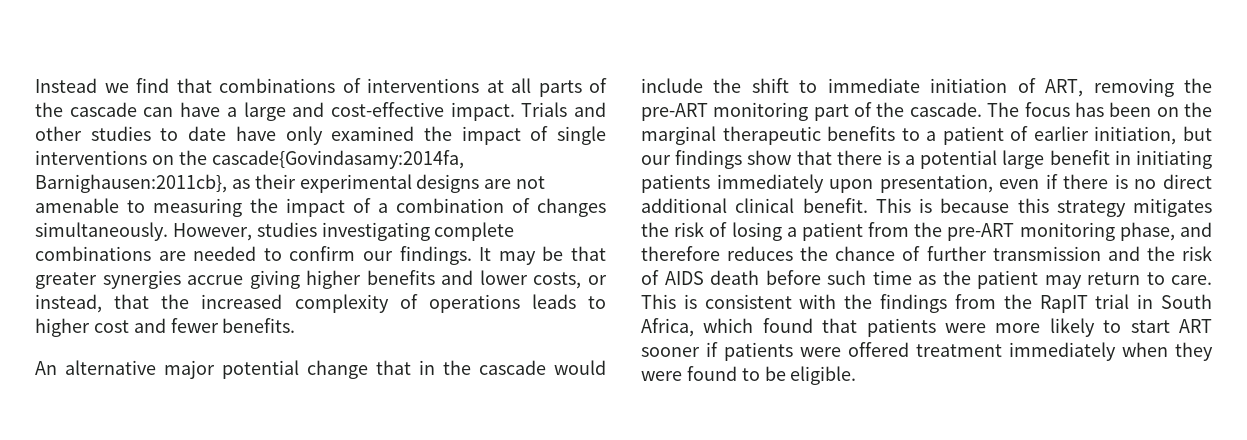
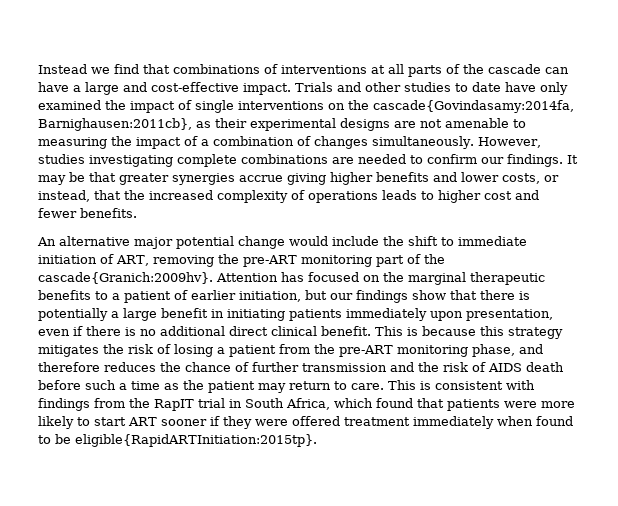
[376,360,546,375] that in the cascade -> (285, 242) none
[909,102,1152,117] cascade. The focus has been -> [38,272,359,284] cascade{Granich:2009hv}. Attention has focused
[905,150,998,169] a potential -> [38,308,119,321] potentially a
[1163,174,1212,189] [641,198,727,213] direct additional -> [160,326,268,336] additional direct
(866, 277) none -> [119,383,127,390] a
[844,294,873,309] the -> (535, 385) none
[724,342,793,361] patients -> [223,416,252,429] they
[1175,342,1213,361] [641,371,682,381] they were -> (533, 421) none
[790,366,857,385] eligible. -> [75,434,317,447] eligible{RapidARTInitiation:2015tp}.

